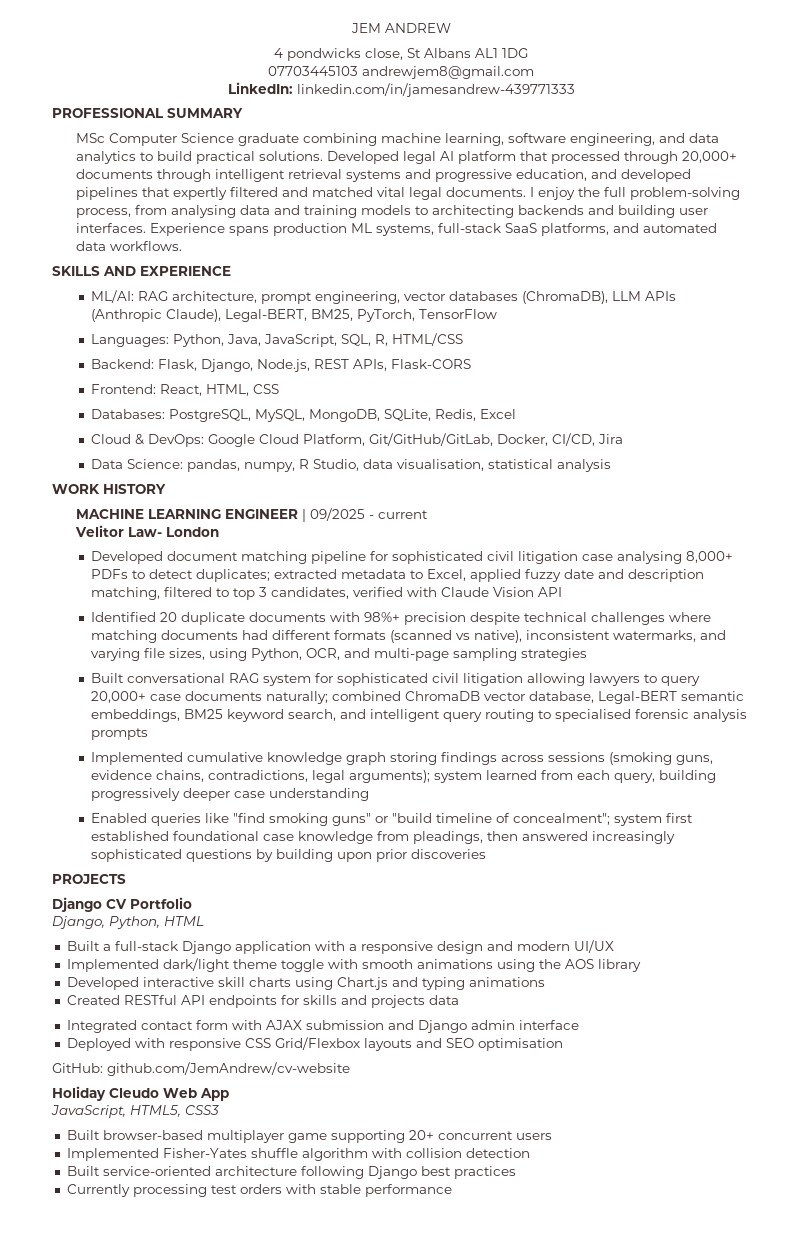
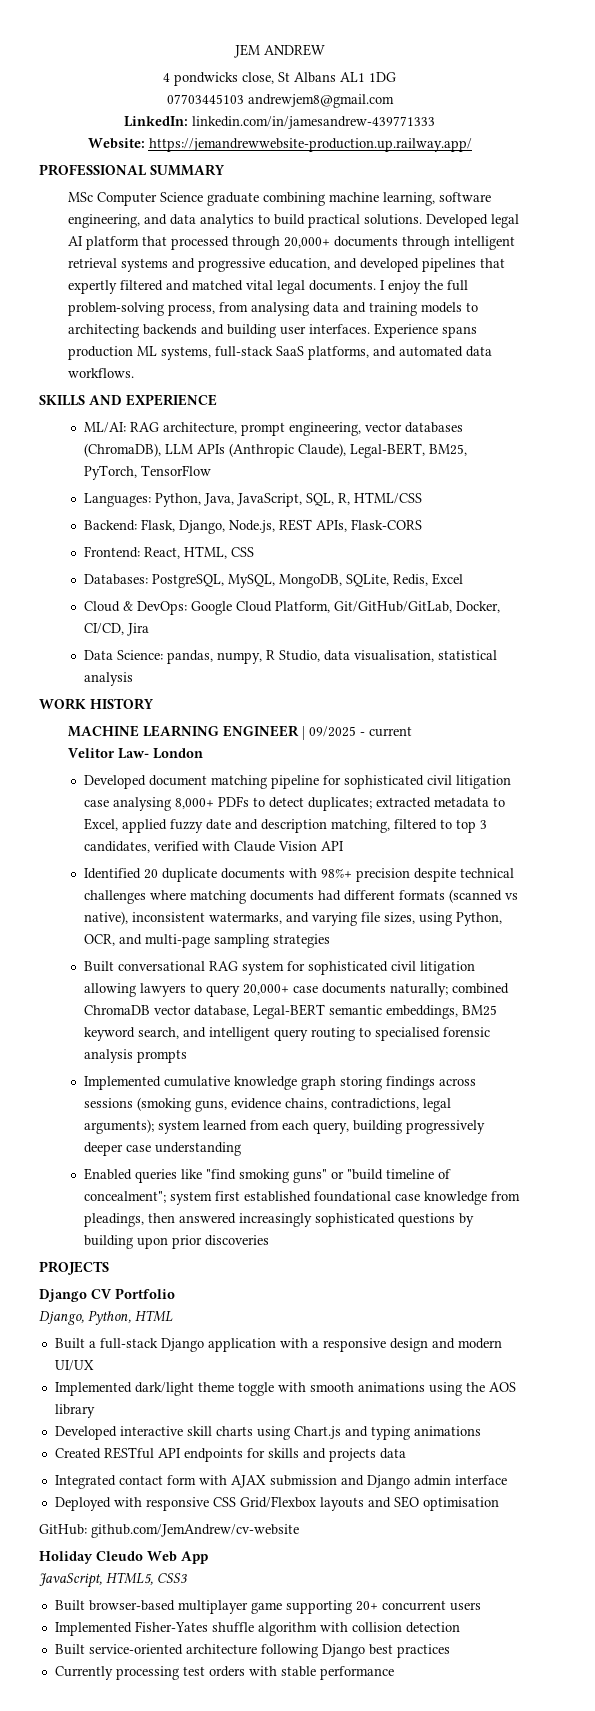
(575, 90) none -> [87,138,472,152] // Website: https://jemandrewwebsite-production.up.railway.app/

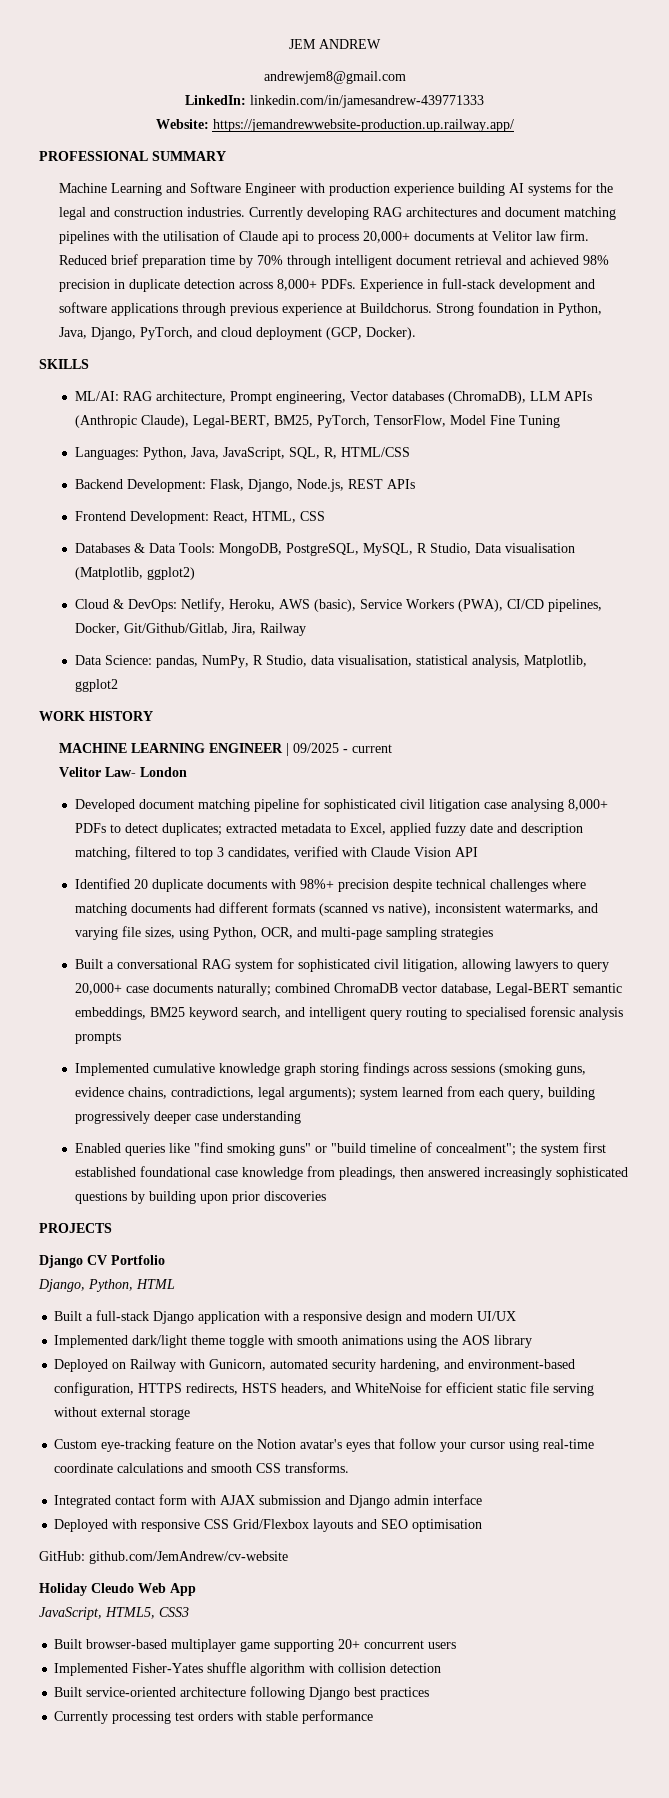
[163,72,396,86] [166,94,244,104] 4 pondwicks close, St Albans AL1 1DG // 07703445103 -> (381, 44) none
[67,192,491,206] [67,214,519,228] [67,236,515,250] [67,258,505,272] [67,280,468,294] [67,302,478,316] [67,323,477,338] [67,346,492,360] [67,368,134,378] MSc Computer Science graduate combining machine learning, software engineering, and data analytics to build practical solutions. Developed legal AI platform that processed through 20,000+ documents through intelligent retrieval systems and progressive education, and developed pipelines that expertly filtered and matched vital legal documents. I enjoy the full problem-solving process, from analysing data and training models to architecting backends and building user interfaces. Experience spans production ML systems, full-stack SaaS platforms, and automated data workflows. -> [59,182,614,196] [59,207,617,220] [59,230,590,244] [59,254,610,268] [59,278,596,292] [59,302,603,316] [59,327,417,340] Machine Learning and Software Engineer with production experience building AI systems for the legal and construction industries. Currently developing RAG architectures and document matching pipelines with the utilisation of Claude api to process 20,000+ documents at Velitor law firm. Reduced brief preparation time by 70% through intelligent document retrieval and achieved 98% precision in duplicate detection across 8,000+ PDFs. Experience in full-stack development and software applications through previous experience at Buildchorus. Strong foundation in Python, Java, Django, PyTorch, and cloud deployment (GCP, Docker).
[89,394,217,406] AND EXPERIENCE -> (89, 364) none
[240,422,402,436] prompt engineering, vector -> [229,391,388,404] Prompt engineering, Vector
[140,465,211,476] TensorFlow -> [373,415,560,428] TensorFlow, Model Fine Tuning
[83,520,137,531] Backend: -> [74,479,206,492] Backend Development:
[315,519,422,532] [83,546,140,558] APIs, Flask-CORS // Frontend: -> [386,479,415,489] [74,511,209,524] APIs // Frontend Development:
[83,573,463,588] [83,601,500,615] [83,623,149,636] Databases: PostgreSQL, MySQL, MongoDB, SQLite, Redis, Excel // Cloud & DevOps: Google Cloud Platform, Git/GitHub/GitLab, Docker, CI/CD, Jira -> [74,543,575,556] [74,567,195,580] [74,598,602,612] [74,623,306,636] Databases & Data Tools: MongoDB, PostgreSQL, MySQL, R Studio, Data visualisation (Matplotlib, ggplot2) // Cloud & DevOps: Netlify, Heroku, AWS (basic), Service Workers (PWA), CI/CD pipelines, Docker, Git/Github/Gitlab, Jira, Railway
[216,652,262,664] numpy, -> [201,655,249,668] NumPy,
[83,672,133,686] analysis -> [471,655,587,668] [74,679,118,692] analysis, Matplotlib, ggplot2
(114, 966) none -> [106,962,114,969] a
[419,961,475,975] litigation -> [402,959,458,972] litigation,
(166, 1197) none -> [519,1143,537,1153] the
[54,1426,481,1440] [54,1447,406,1462] Developed interactive skill charts using Chart.js and typing animations // Created RESTful API endpoints for skills and projects data -> [54,1359,576,1372] [54,1382,595,1396] [54,1407,191,1420] [54,1438,595,1452] [54,1462,350,1473] Deployed on Railway with Gunicorn, automated security hardening, and environment-based configuration, HTTPS redirects, HSTS headers, and WhiteNoise for efficient static file serving without external storage // Custom eye-tracking feature on the Notion avatar's eyes that follow your cursor using real-time coordinate calculations and smooth CSS transforms.

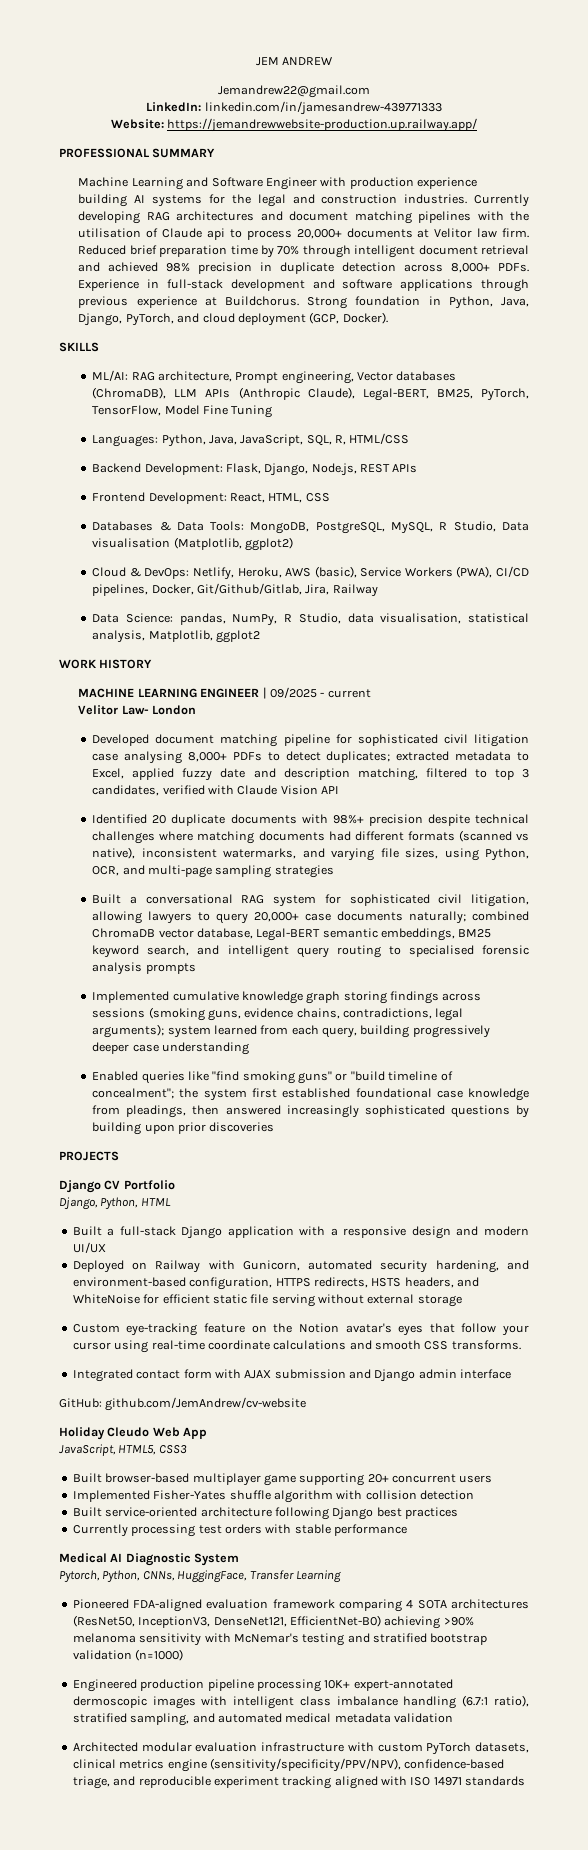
[263,71,406,84] andrewjem8@gmail.com -> [218,85,370,98] Jemandrew22@gmail.com
[54,1335,533,1348] // Implemented dark/light theme toggle with smooth animations using the AOS library -> (106, 1247) none
[54,1519,483,1532] // Deployed with responsive CSS Grid/Flexbox layouts and SEO optimisation -> (512, 1374) none
(374, 1717) none -> [59,1553,240,1566] [59,1570,341,1583] [72,1599,529,1612] [72,1615,474,1629] [72,1633,488,1646] [72,1649,184,1661] [72,1679,453,1692] [72,1695,529,1709] [72,1713,453,1726] [72,1742,529,1755] [72,1758,505,1772] [72,1776,526,1789] // Medical AI Diagnostic System // Pytorch, Python, CNNs, HuggingFace, Transfer Learning // Pioneered FDA-aligned evaluation framework comparing 4 SOTA architectures (ResNet50, InceptionV3, DenseNet121, EfficientNet-B0) achieving >90% melanoma sensitivity with McNemar's testing and stratified bootstrap validation (n=1000) // Engineered production pipeline processing 10K+ expert-annotated dermoscopic images with intelligent class imbalance handling (6.7:1 ratio), stratified sampling, and automated medical metadata validation // Architected modular evaluation infrastructure with custom PyTorch datasets, clinical metrics engine (sensitivity/specificity/PPV/NPV), confidence-based triage, and reproducible experiment tracking aligned with ISO 14971 standards

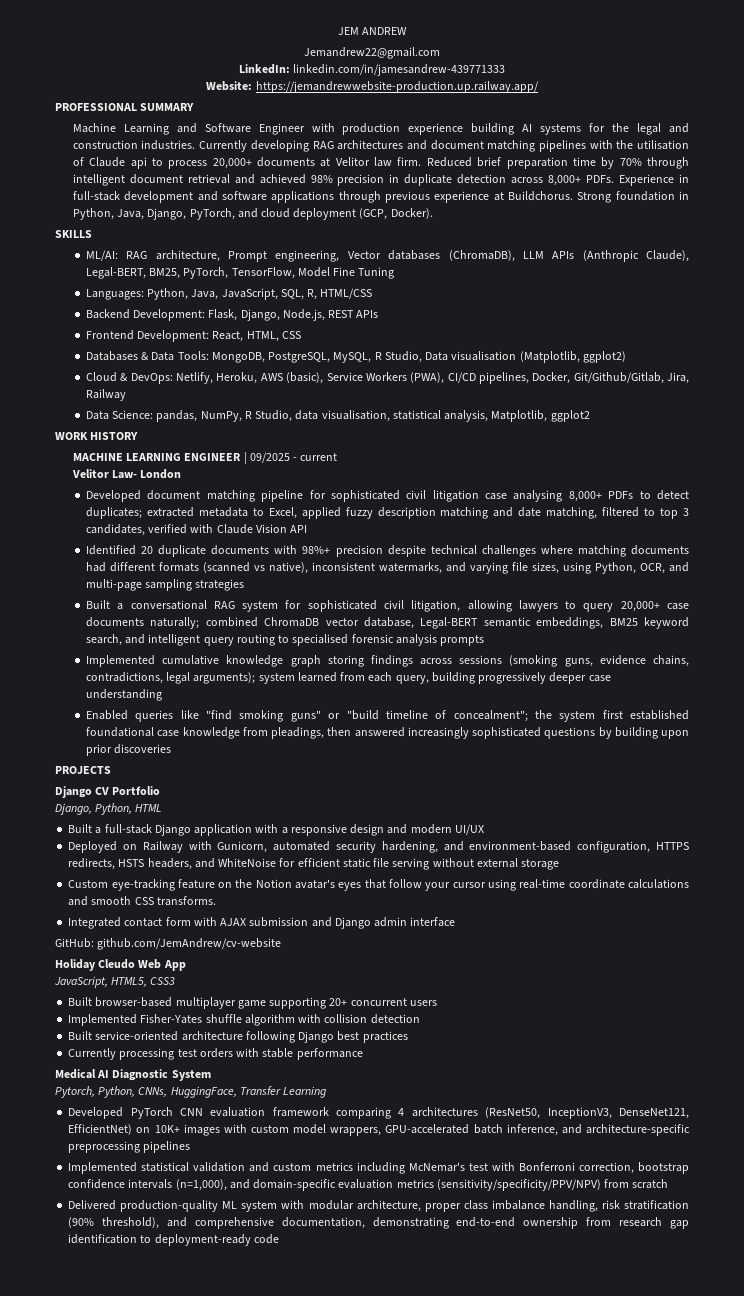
[220,768,350,780] date and description -> [377,507,542,519] description matching and date
[72,1599,203,1612] Pioneered FDA-aligned -> [68,1107,203,1119] Developed PyTorch CNN
[417,1600,447,1609] SOTA -> (405, 1112) none
[289,1615,474,1629] [72,1633,488,1646] [72,1649,184,1661] [72,1679,453,1692] [72,1695,529,1709] [72,1713,453,1726] [72,1742,529,1755] [72,1758,505,1772] [72,1776,526,1789] EfficientNet-B0) achieving >90% melanoma sensitivity with McNemar's testing and stratified bootstrap validation (n=1000) // Engineered production pipeline processing 10K+ expert-annotated dermoscopic images with intelligent class imbalance handling (6.7:1 ratio), stratified sampling, and automated medical metadata validation // Architected modular evaluation infrastructure with custom PyTorch datasets, clinical metrics engine (sensitivity/specificity/PPV/NPV), confidence-based triage, and reproducible experiment tracking aligned with ISO 14971 standards -> [68,1124,690,1136] [68,1141,191,1153] [68,1162,689,1174] [68,1179,669,1191] [68,1200,689,1212] [68,1217,689,1229] [68,1234,279,1246] EfficientNet) on 10K+ images with custom model wrappers, GPU-accelerated batch inference, and architecture-specific preprocessing pipelines // Implemented statistical validation and custom metrics including McNemar's test with Bonferroni correction, bootstrap confidence intervals (n=1,000), and domain-specific evaluation metrics (sensitivity/specificity/PPV/NPV) from scratch // Delivered production-quality ML system with modular architecture, proper class imbalance handling, risk stratification (90% threshold), and comprehensive documentation, demonstrating end-to-end ownership from research gap identification to deployment-ready code

